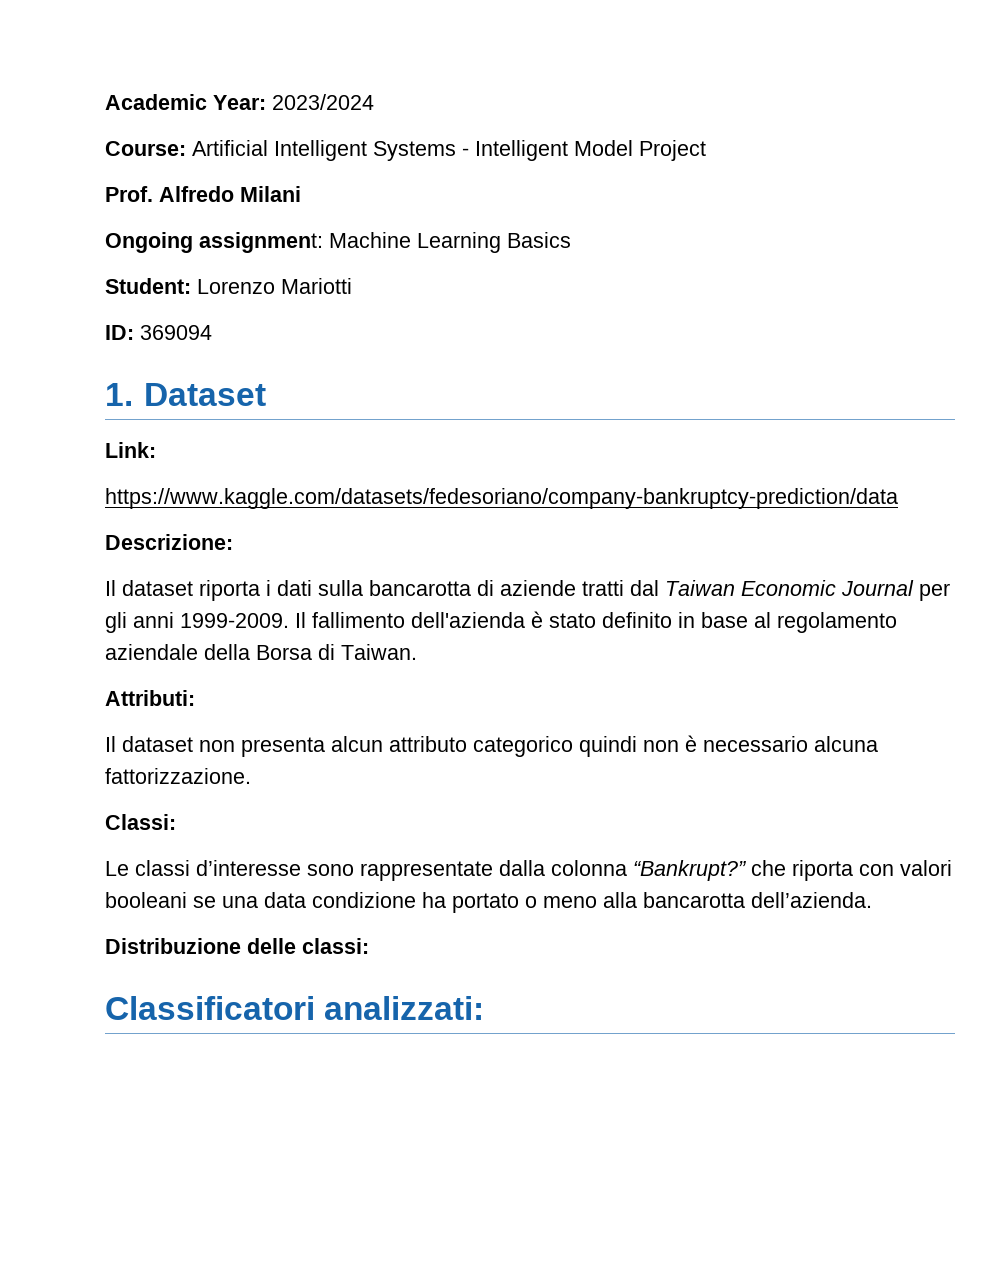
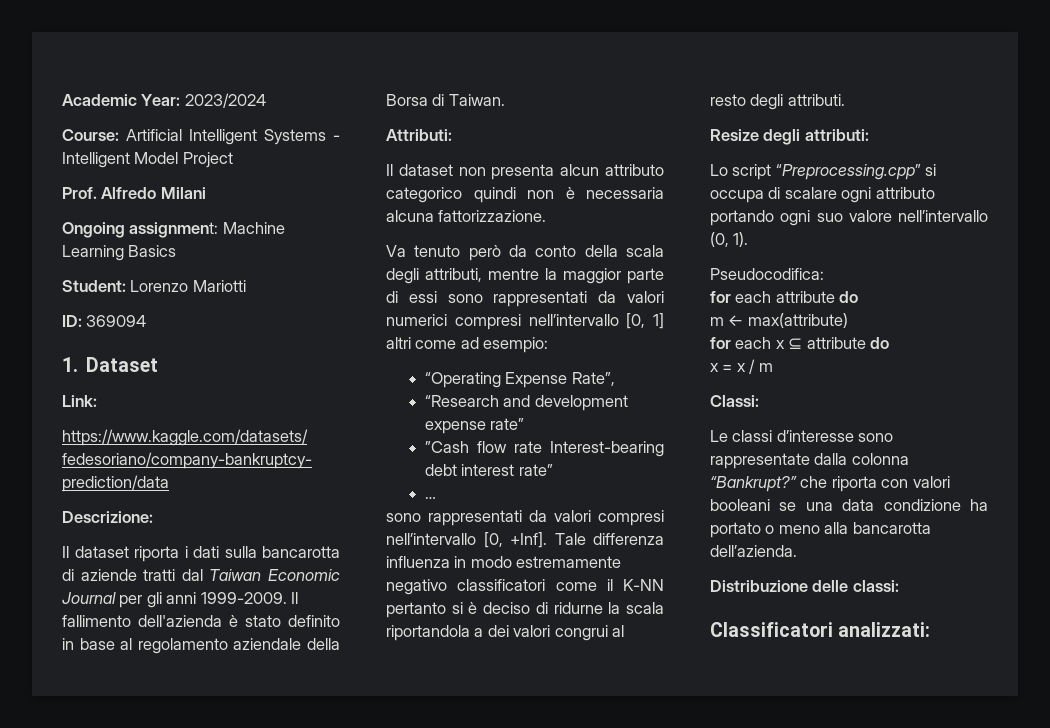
[703,736,808,752] necessario -> [586,187,664,199] necessaria
(251, 776) none -> [386,245,664,261] [386,268,664,284] [386,291,664,307] [386,313,664,330] [386,337,549,353] [424,372,615,388] [424,395,628,411] [424,418,525,434] [424,441,664,457] [424,464,553,476] [424,497,436,499] [386,510,664,526] [386,532,664,548] [386,556,622,568] [386,579,664,595] [386,602,664,618] [386,625,625,641] [710,94,845,110] [710,129,869,145] [710,164,937,180] [710,187,935,203] [710,210,988,226] [710,232,749,247] [710,268,824,280] [710,291,859,303] [710,313,848,328] [710,337,890,349] [710,359,773,374] // Va tenuto però da conto della scala degli attributi, mentre la maggior parte di essi sono rappresentati da valori numerici compresi nell’intervallo [0, 1] altri come ad esempio: // “Operating Expense Rate”, // “Research and development expense rate” // ”Cash flow rate Interest-bearing debt interest rate” // … // sono rappresentati da valori compresi nell’intervallo [0, +Inf]. Tale differenza influenza in modo estremamente negativo classificatori come il K-NN pertanto si è deciso di ridurne la scala riportandola a dei valori congrui al resto degli attributi. // Resize degli attributi: // Lo script “Preprocessing.cpp” si occupa di scalare ogni attributo portando ogni suo valore nell’intervallo (0, 1). // Pseudocodifica: // for each attribute do // m ← max(attribute) // for each x ⊆ attribute do // x = x / m

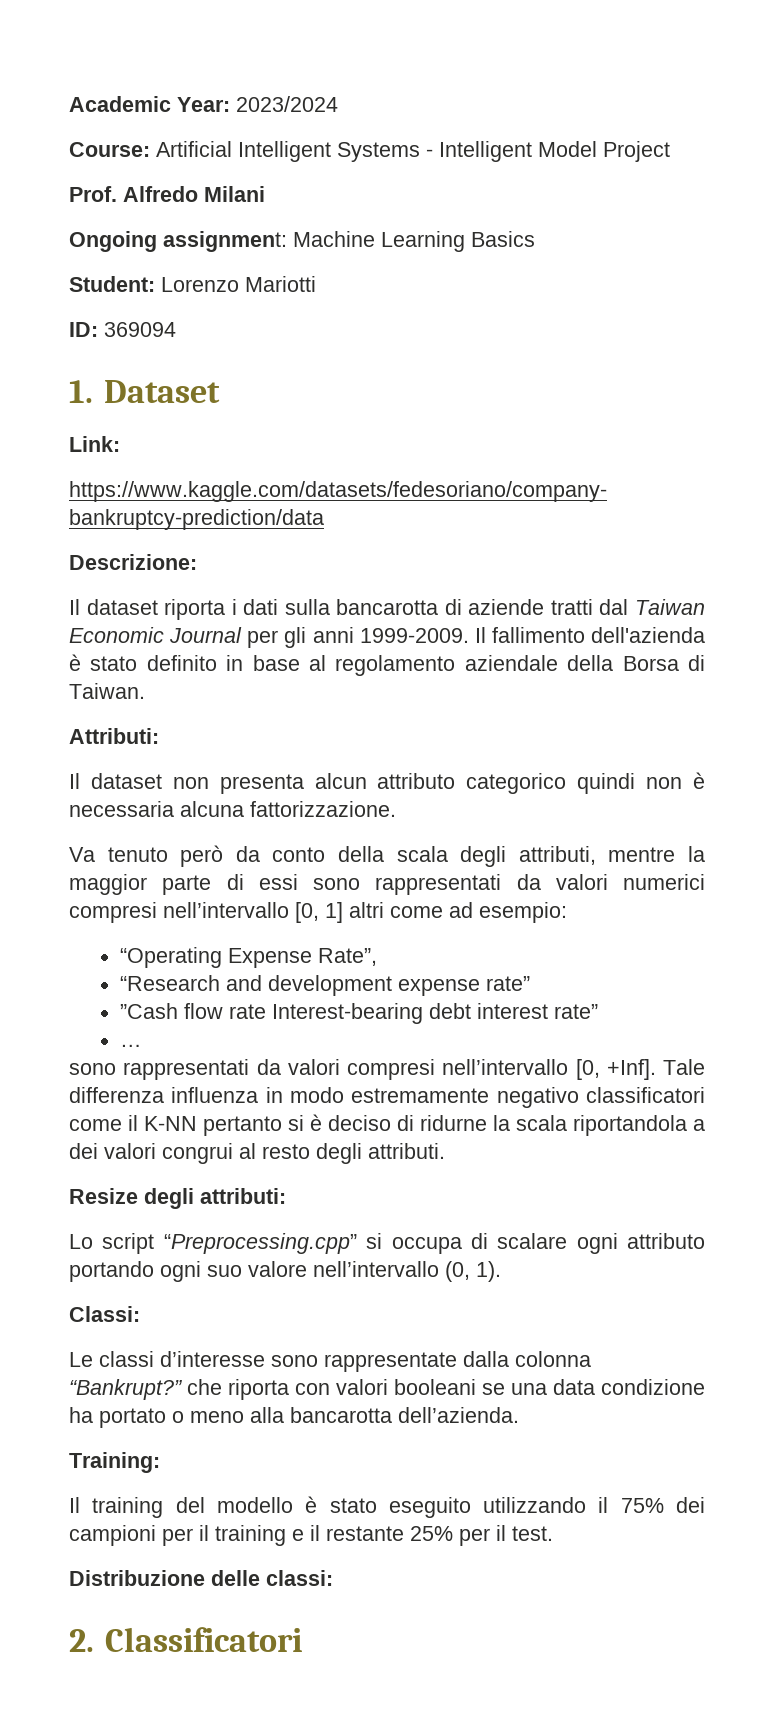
[710,268,824,280] [710,291,859,303] [710,313,848,328] [710,337,890,349] [710,359,773,374] // Pseudocodifica: // for each attribute do // m ← max(attribute) // for each x ⊆ attribute do // x = x / m -> (501, 1271) none
(797, 551) none -> [69,1452,160,1473] [69,1496,705,1518] [69,1525,553,1546] // Training: // Il training del modello è stato eseguito utilizzando il 75% dei campioni per il training e il restante 25% per il test.
[710,622,931,637] Classificatori analizzati: -> [69,1627,302,1652] 2. Classificatori

